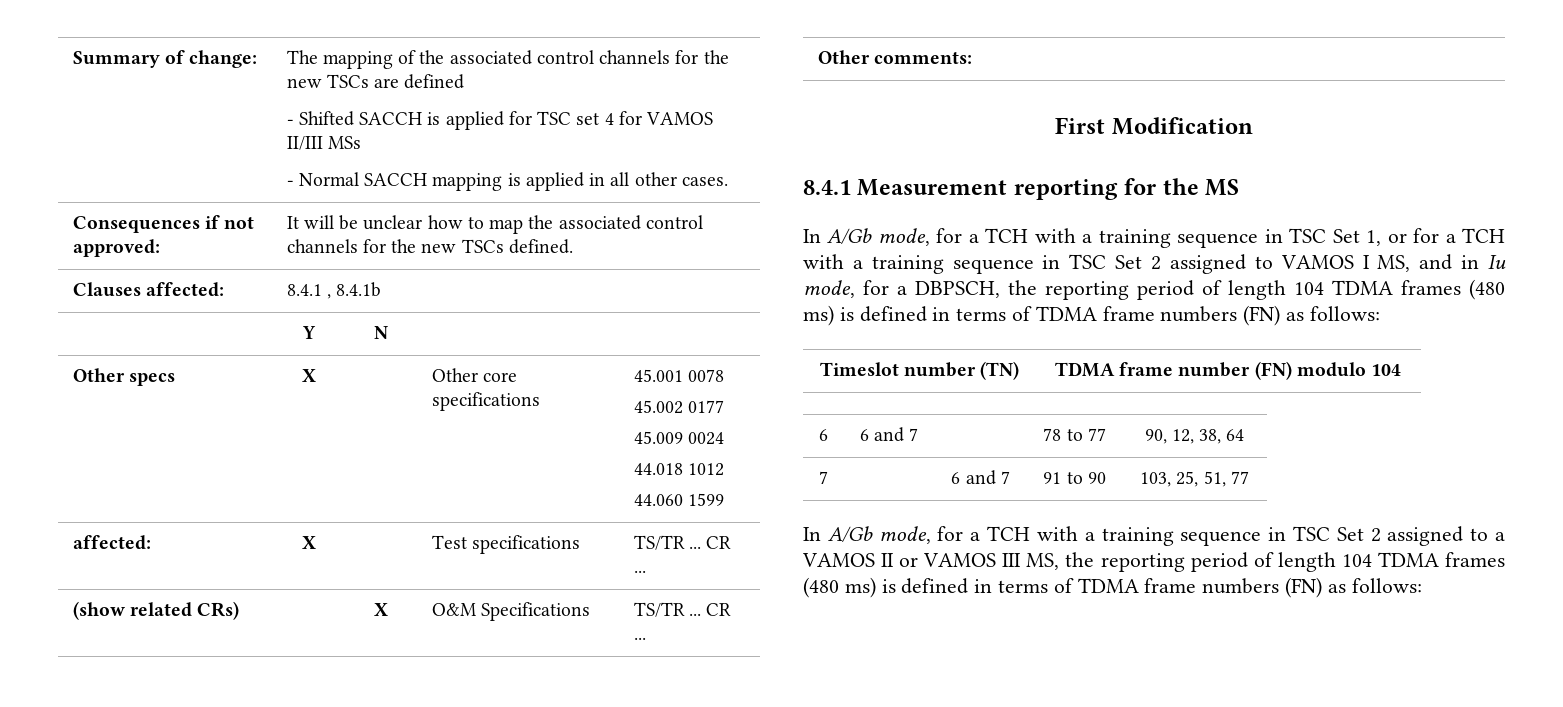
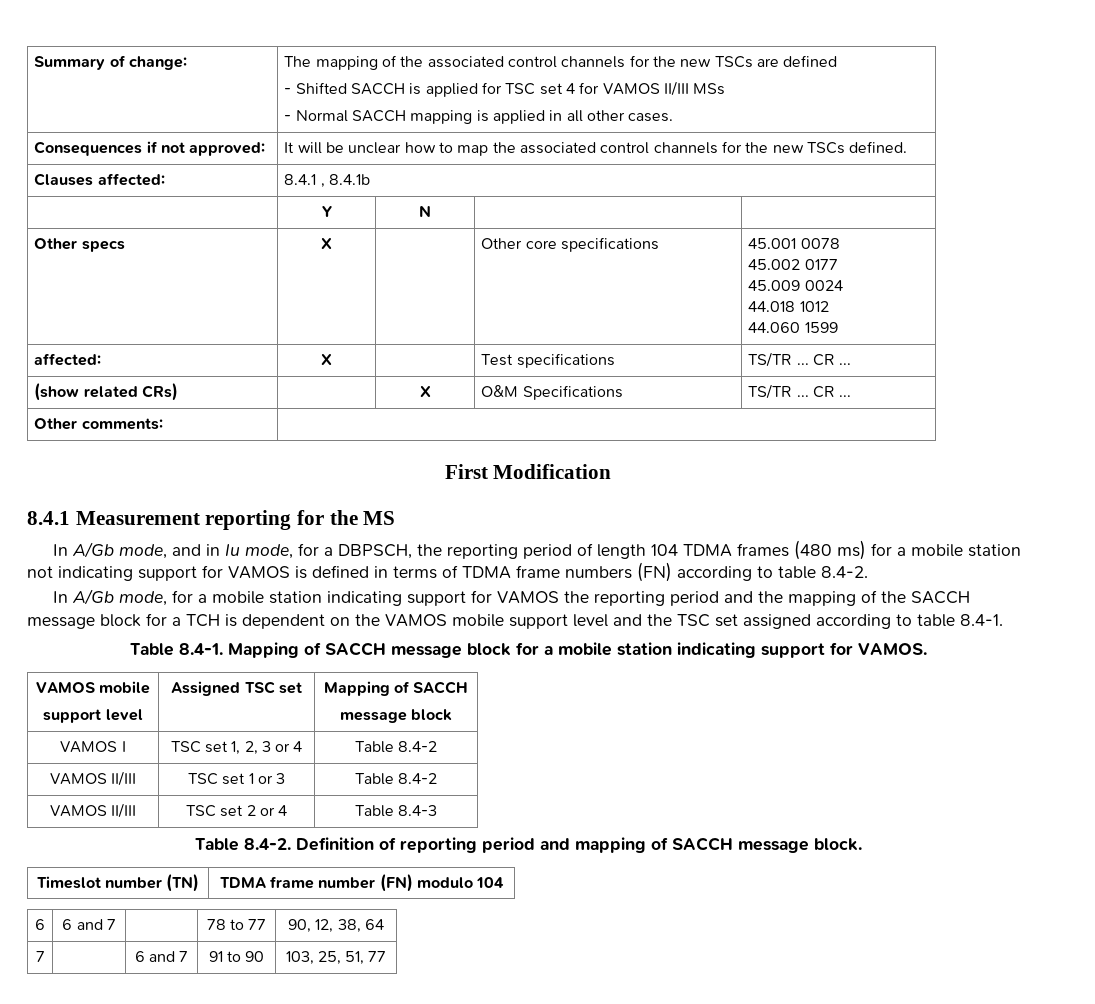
[936,228,1505,248] [803,254,1411,274] for a TCH with a training sequence in TSC Set 1, or for a TCH with a training sequence in TSC Set 2 assigned to VAMOS I MS, -> (167, 551) none
[839,305,1380,326] is defined in terms of TDMA frame numbers (FN) as follows: -> [870,543,1021,557] [27,562,868,582] [52,589,970,606] [27,613,1003,629] [129,642,927,658] [35,681,151,694] [43,709,143,723] [171,681,302,696] [323,681,469,696] [339,709,453,723] [60,741,126,753] [170,741,303,755] [354,741,438,753] [49,771,137,786] [187,773,286,785] [354,773,438,785] [49,803,137,818] [185,805,288,817] [354,805,438,817] [194,837,862,853] for a mobile station not indicating support for VAMOS is defined in terms of TDMA frame numbers (FN) according to table 8.4-2. // In A/Gb mode, for a mobile station indicating support for VAMOS the reporting period and the mapping of the SACCH message block for a TCH is dependent on the VAMOS mobile support level and the TSC set assigned according to table 8.4-1. // Table 8.4-1. Mapping of SACCH message block for a mobile station indicating support for VAMOS. // VAMOS mobile // support level | Assigned TSC set | Mapping of SACCH // message block // VAMOS I | TSC set 1, 2, 3 or 4 | Table 8.4-2 // VAMOS II/III | TSC set 1 or 3 | Table 8.4-2 // VAMOS II/III | TSC set 2 or 4 | Table 8.4-3 // Table 8.4-2. Definition of reporting period and mapping of SACCH message block.
[803,526,1505,546] [802,552,1505,572] [803,577,1422,598] // In A/Gb mode, for a TCH with a training sequence in TSC Set 2 assigned to a VAMOS II or VAMOS III MS, the reporting period of length 104 TDMA frames (480 ms) is defined in terms of TDMA frame numbers (FN) as follows: -> (387, 956) none

